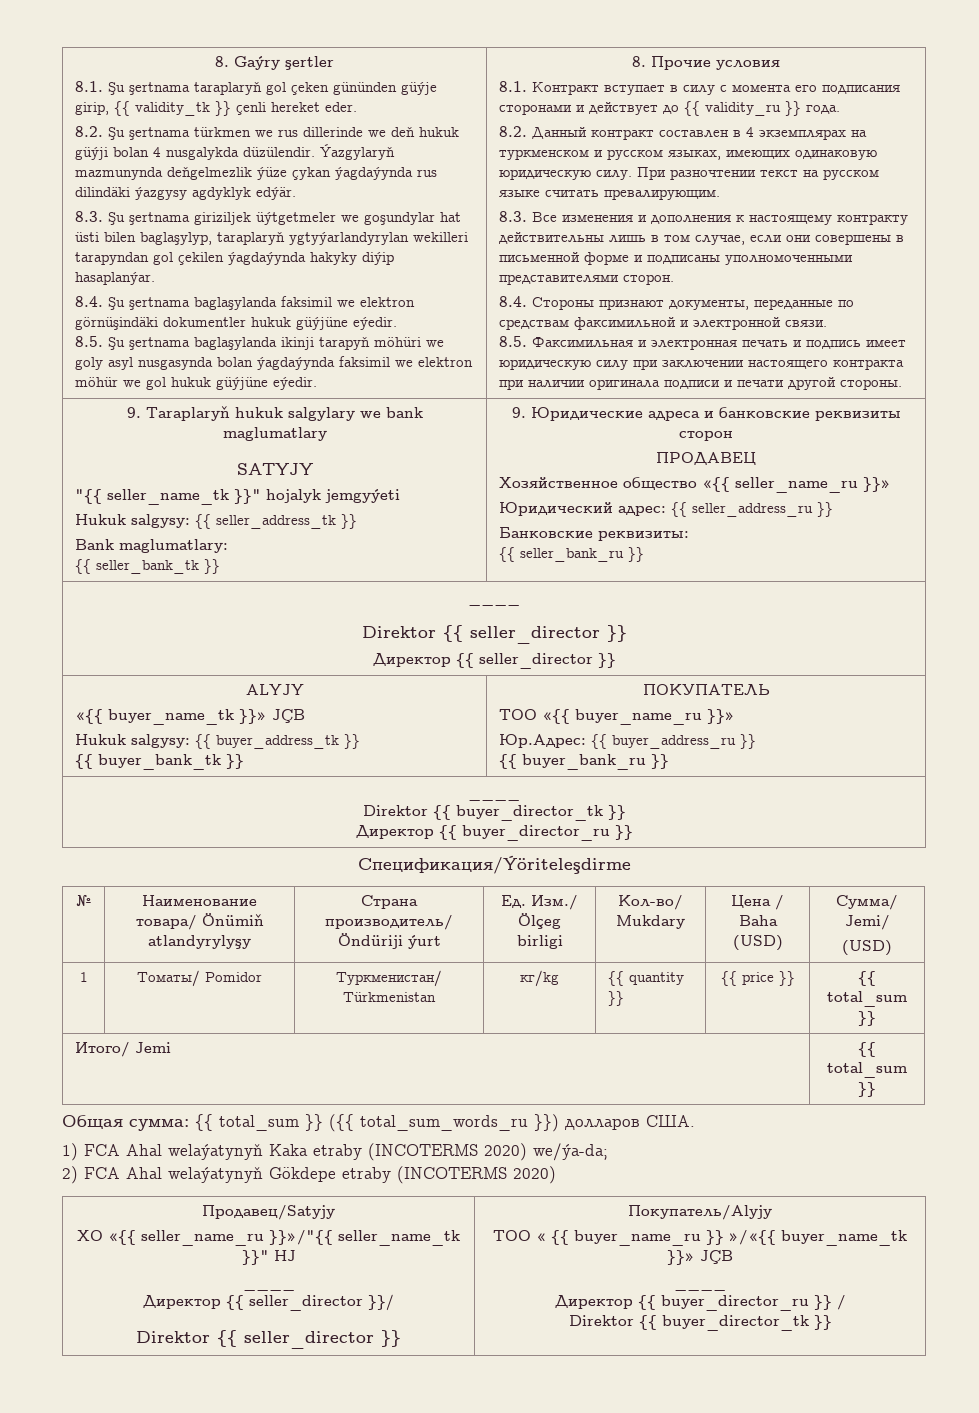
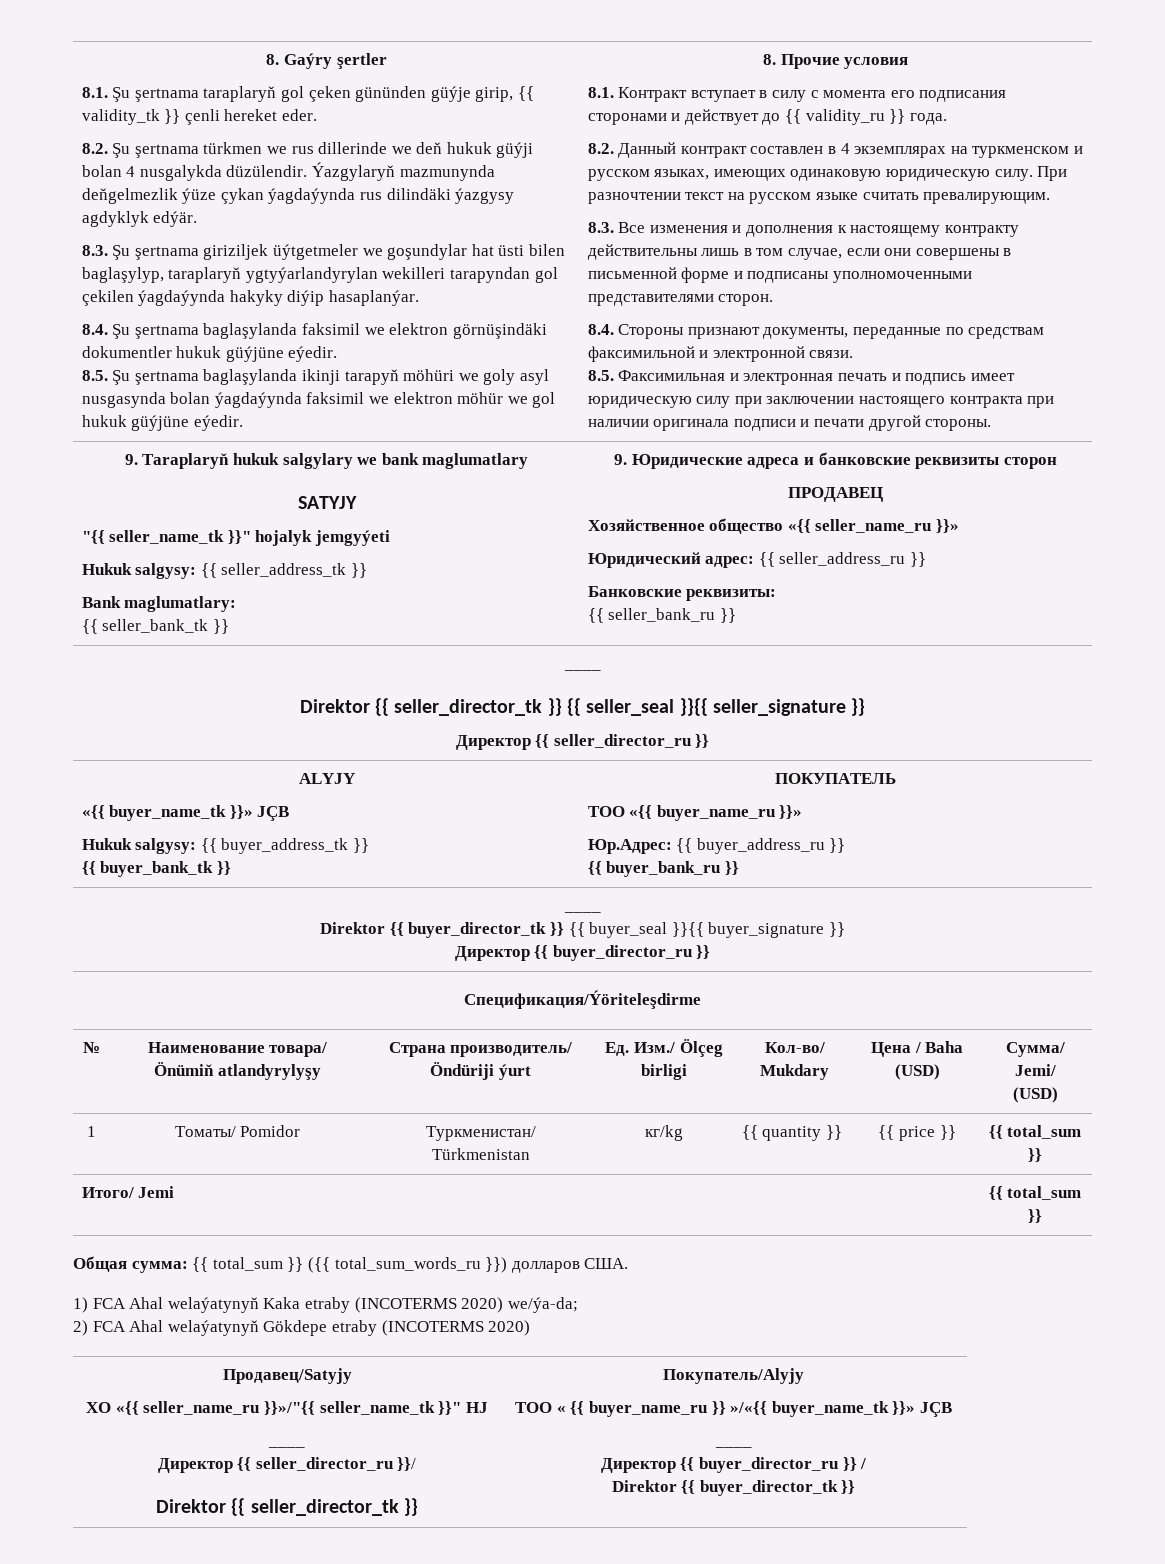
[469,625,627,644] [372,653,593,669] seller_director }} // Директор {{ seller_director -> [394,698,866,716] [455,734,691,750] seller_director_tk }} {{ seller_seal }}{{ seller_signature }} // Директор {{ seller_director_ru
(626, 812) none -> [568,922,845,938] {{ buyer_seal }}{{ buyer_signature }}
[249,1295,363,1311] seller_director -> [255,1457,393,1471] seller_director_ru
[244,1331,374,1349] seller_director -> [250,1499,399,1516] seller_director_tk

